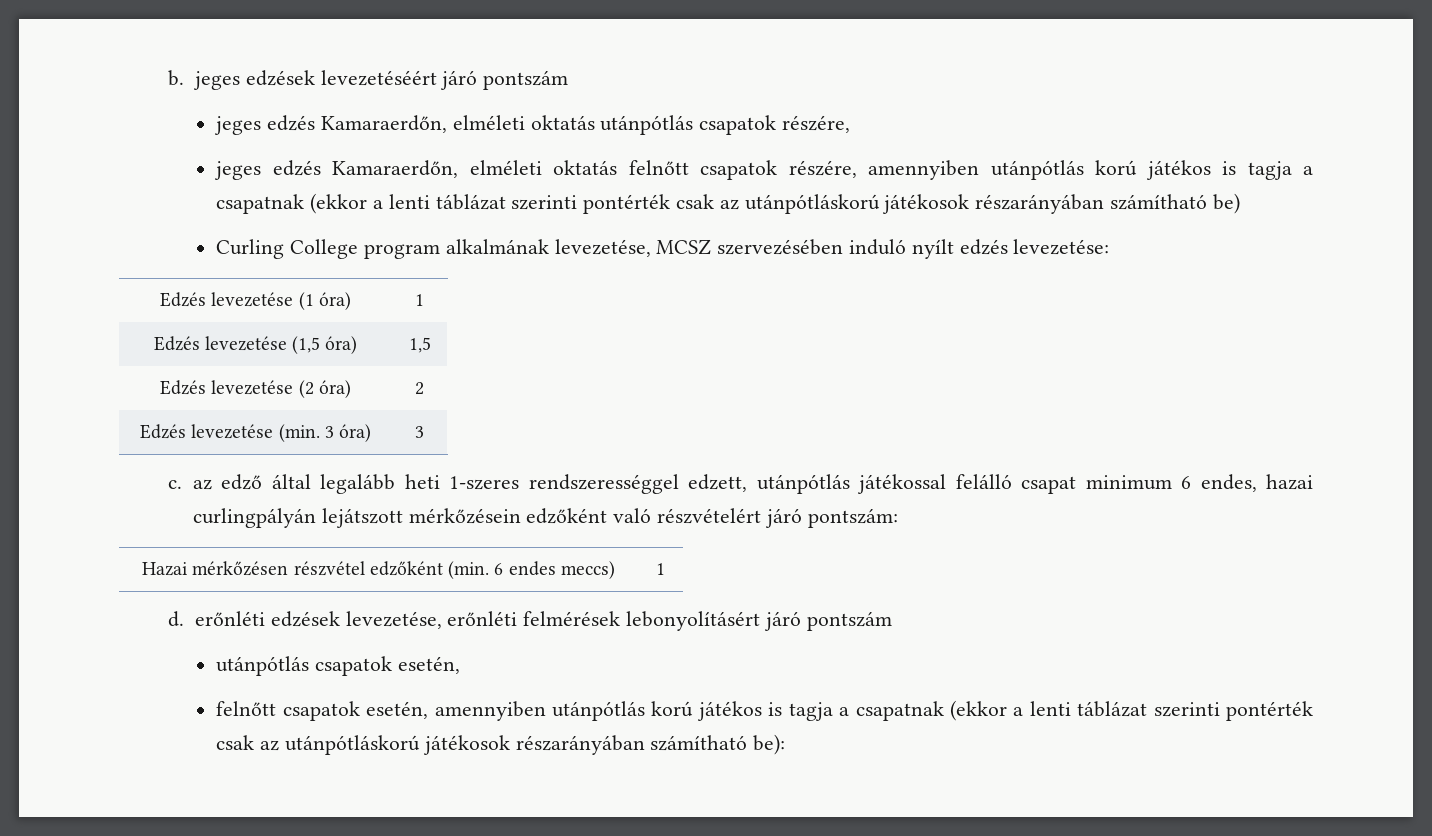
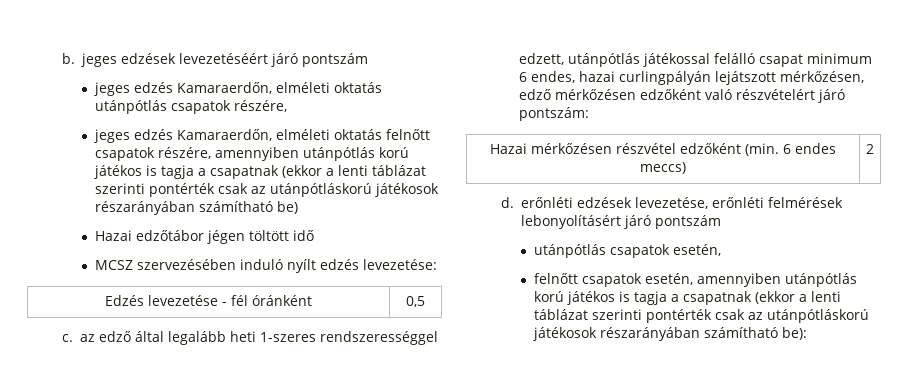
[216,239,651,259] Curling College program alkalmának levezetése, -> [94,230,314,244] Hazai edzőtábor jégen töltött idő //
[298,292,351,310] [415,294,424,306] [153,336,358,354] [408,337,431,353] [160,380,351,398] [415,382,424,395] [139,424,372,442] [415,426,424,438] (1 óra) | 1 // Edzés levezetése (1,5 óra) | 1,5 // Edzés levezetése (2 óra) | 2 // Edzés levezetése (min. 3 óra) | 3 -> [222,295,312,306] [406,296,425,307] - fél óránként | 0,5
[408,508,521,524] mérkőzésein -> [779,71,864,83] [518,89,636,100] mérkőzésen, edző mérkőzésen
[655,563,665,575] 1 -> [866,144,874,154] 2

